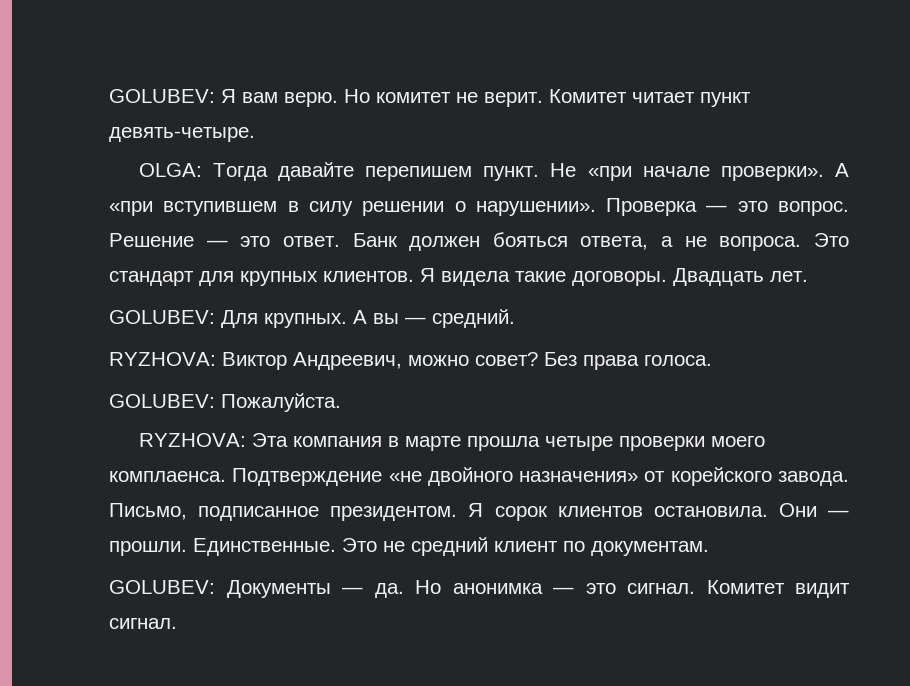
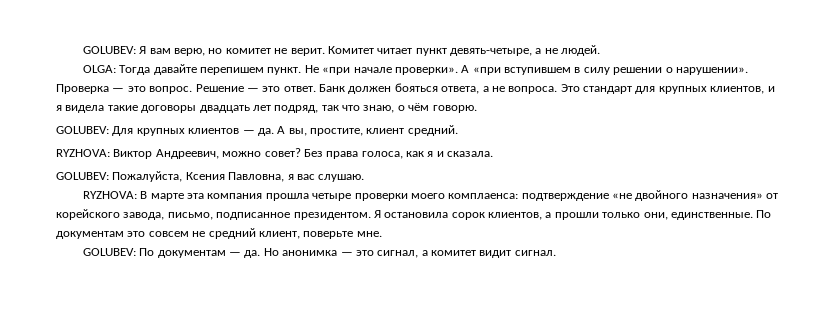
[284,89,370,107] верю. Но -> [174,48,223,56] верю, но
[109,127,255,142] девять-четыре. -> [450,45,601,56] девять-четыре, а не людей.
[323,268,808,286] [109,310,426,328] клиентов. Я видела такие договоры. Двадцать лет. // GOLUBEV: Для крупных. А вы — -> [710,86,775,94] [56,103,477,113] [56,126,405,136] клиентов, и я видела такие договоры двадцать лет подряд, так что знаю, о чём говорю. // GOLUBEV: Для крупных клиентов — да. А вы, простите, клиент
[644,355,712,366] [109,393,341,412] [138,433,461,451] голоса. // GOLUBEV: Пожалуйста. // RYZHOVA: Эта компания в марте -> [361,151,494,159] [56,171,365,182] [82,191,263,201] голоса, как я и сказала. // GOLUBEV: Пожалуйста, Ксения Павловна, я вас слушаю. // RYZHOVA: В марте эта компания
[109,468,383,486] комплаенса. Подтверждение -> [448,193,609,201] комплаенса: подтверждение
[778,471,850,486] [109,503,187,520] завода. Письмо, -> [123,212,213,220] завода, письмо,
[494,503,849,521] [109,537,709,556] [109,580,331,598] сорок клиентов остановила. Они — прошли. Единственные. Это не средний клиент по документам. // GOLUBEV: Документы -> [384,210,772,220] [56,228,382,239] [82,248,226,258] остановила сорок клиентов, а прошли только они, единственные. По документам это совсем не средний клиент, поверьте мне. // GOLUBEV: По документам
[627,580,785,594] сигнал. Комитет -> [377,250,477,258] сигнал, а комитет

